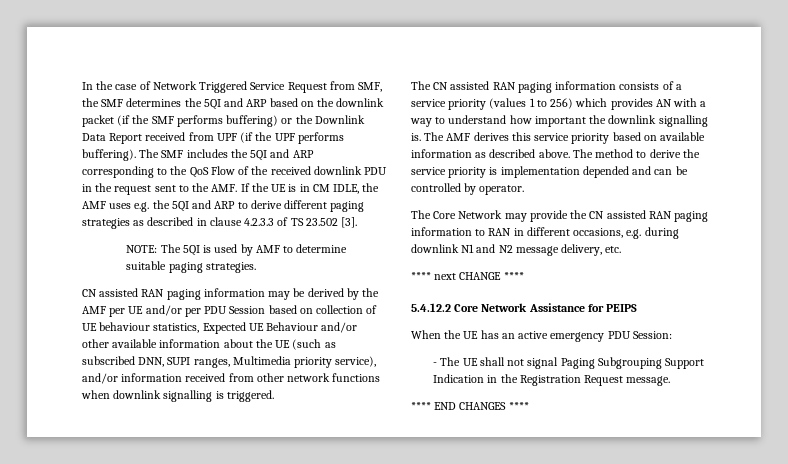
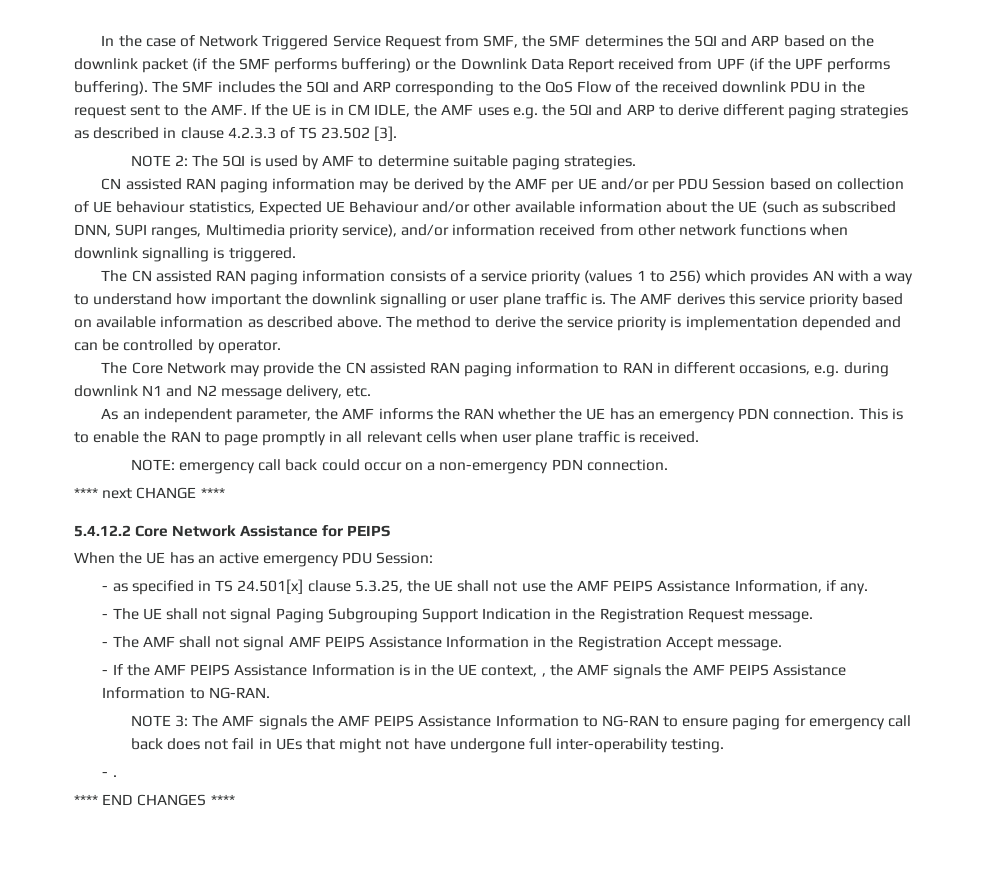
[126,245,158,253] NOTE: -> [130,155,189,167] NOTE 2:
(708, 121) none -> [451,293,587,308] or user plane traffic
(622, 249) none -> [101,408,903,423] [74,431,699,446] [130,459,668,474] // As an independent parameter, the AMF informs the RAN whether the UE has an emergency PDN connection. This is to enable the RAN to page promptly in all relevant cells when user plane traffic is received. // NOTE: emergency call back could occur on a non-emergency PDN connection.
(672, 335) none -> [102,579,868,595] // - as specified in TS 24.501[x] clause 5.3.25, the UE shall not use the AMF PEIPS Assistance Information, if any.
(671, 381) none -> [102,636,783,651] [102,664,846,679] [102,687,270,699] [130,715,912,730] [130,738,725,753] [102,772,117,777] // - The AMF shall not signal AMF PEIPS Assistance Information in the Registration Accept message. // - If the AMF PEIPS Assistance Information is in the UE context, , the AMF signals the AMF PEIPS Assistance Information to NG-RAN. // NOTE 3: The AMF signals the AMF PEIPS Assistance Information to NG-RAN to ensure paging for emergency call back does not fail in UEs that might not have undergone full inter-operability testing. // - .

